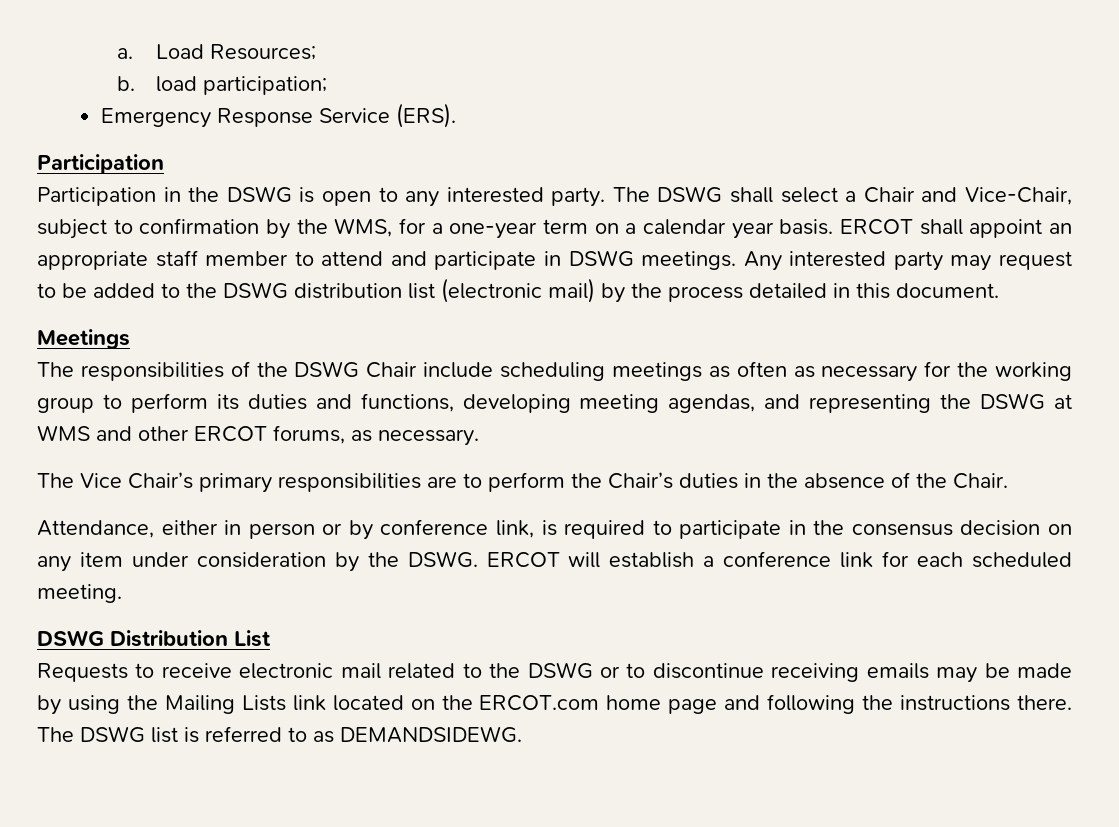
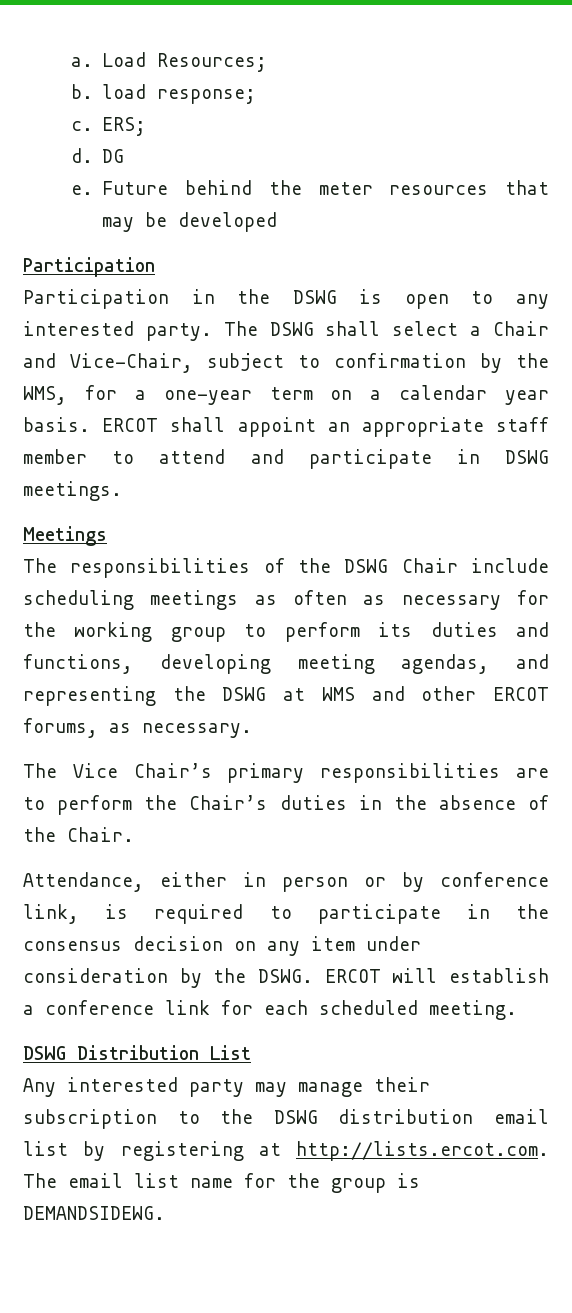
[203,76,328,95] [100,103,456,128] participation; // Emergency Response Service (ERS). -> [157,89,257,104] [70,117,147,136] [70,148,125,163] [70,180,549,195] [102,212,278,232] response; // c. ERS; // d. DG // e. Future behind the meter resources that may be developed
[743,251,1072,271] [37,278,999,303] Any interested party may request to be added to the DSWG distribution list (electronic mail) by the process detailed in this document. -> (122, 491) none
[37,662,1072,683] [37,694,1072,715] [37,726,334,743] Requests to receive electronic mail related to the DSWG or to discontinue receiving emails may be made by using the Mailing Lists link located on the ERCOT.com home page and following the instructions there. The DSWG list is referred to as -> [23,1077,430,1097] [23,1109,549,1129] [23,1141,549,1161] [23,1173,420,1193] Any interested party may manage their subscription to the DSWG distribution email list by registering at http://lists.ercot.com. The email list name for the group is

